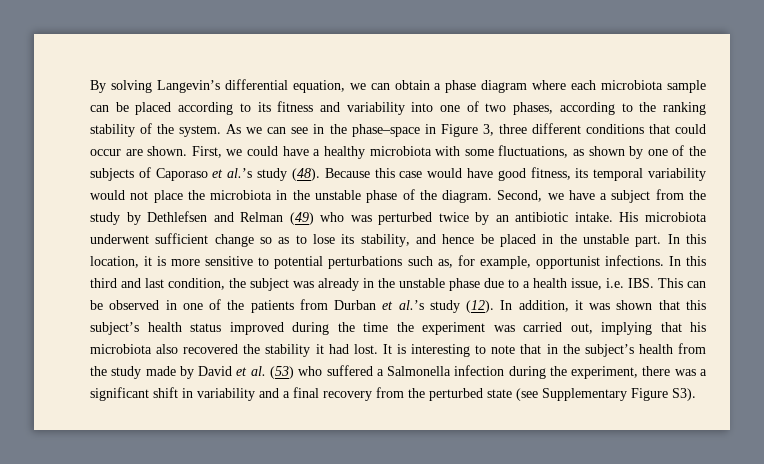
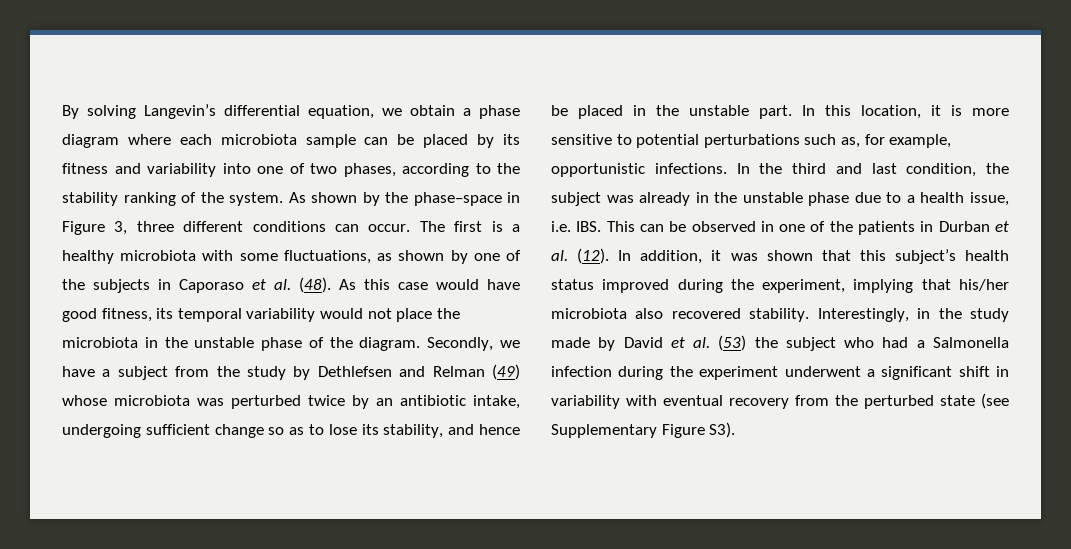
[370,83,390,90] can -> (402, 112) none
[178,102,251,115] according to -> [477,134,495,148] by
[663,102,706,115] [90,124,135,137] ranking stability -> [62,192,176,206] stability ranking
[246,124,325,134] we can see in -> [311,192,380,206] shown by
[648,124,706,134] [90,146,309,158] that could occur are shown. First, we could have -> [335,221,503,232] can occur. The first is
[138,167,151,178] of -> [158,279,171,290] in
[227,168,370,181] al.’s study (48). Because -> [274,277,356,293] al. (48). As
[497,190,543,202] Second, -> [427,337,494,351] Secondly,
[320,212,345,222] who -> [62,395,190,406] whose microbiota
[574,212,708,222] [90,234,149,244] intake. His microbiota underwent -> [473,395,520,409] [62,424,141,438] intake, undergoing
[535,256,600,269] opportunist -> [551,163,645,177] opportunistic
[686,256,707,266] this -> [759,163,783,174] the
[299,299,328,310] from -> [920,221,934,232] in
[398,300,460,313] al.’s study -> [551,250,568,261] al.
[363,322,593,335] time the experiment was carried out, -> [762,279,846,293] experiment,
[690,322,706,332] his -> [959,279,1009,291] his/her
[243,343,706,357] the stability it had lost. It is interesting to note that in the subject’s health from -> [749,308,931,322] stability. Interestingly, in
[298,365,373,376] who suffered -> [754,337,909,351] the subject who had
[571,366,696,379] experiment, there was -> [699,366,861,380] experiment underwent
[259,387,319,398] and a final -> [626,395,723,406] with eventual

